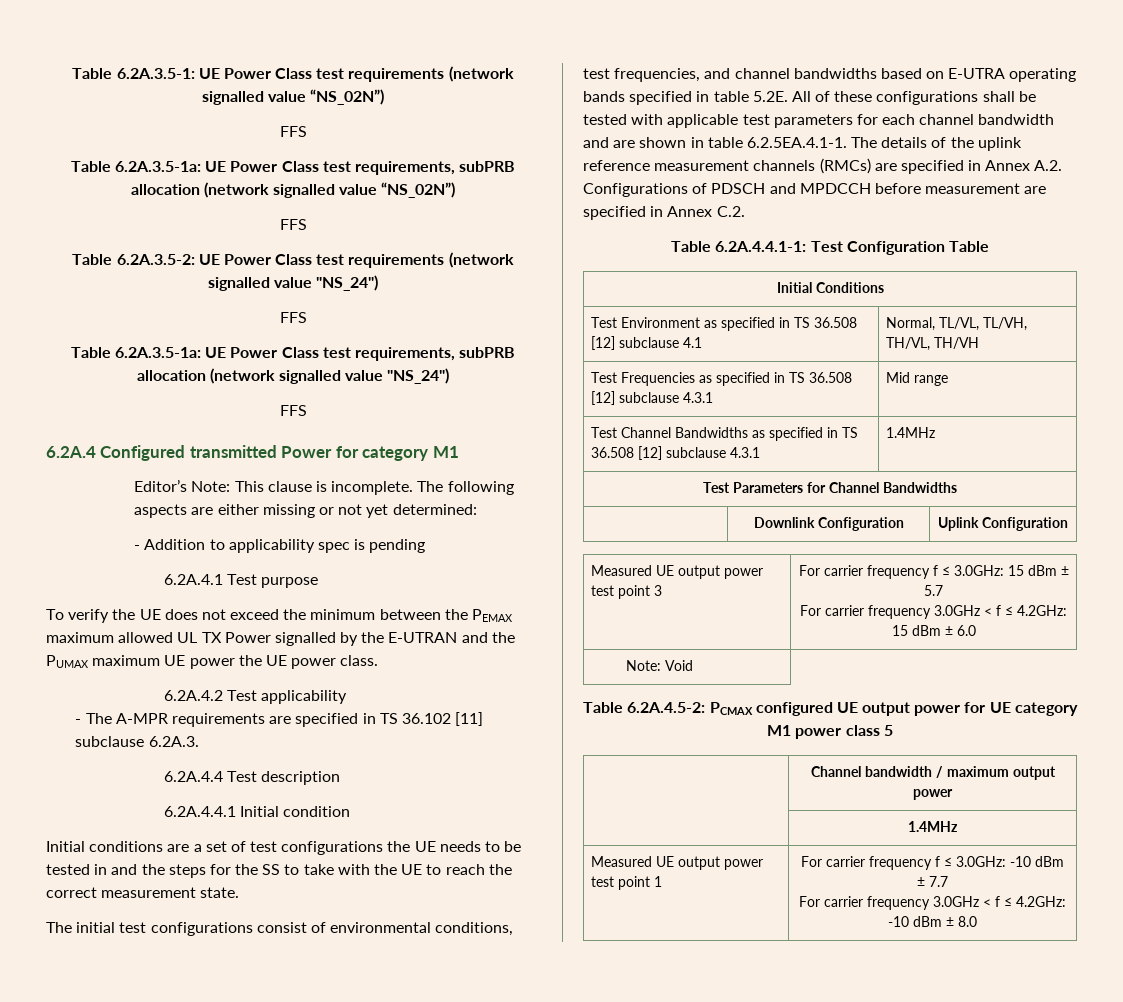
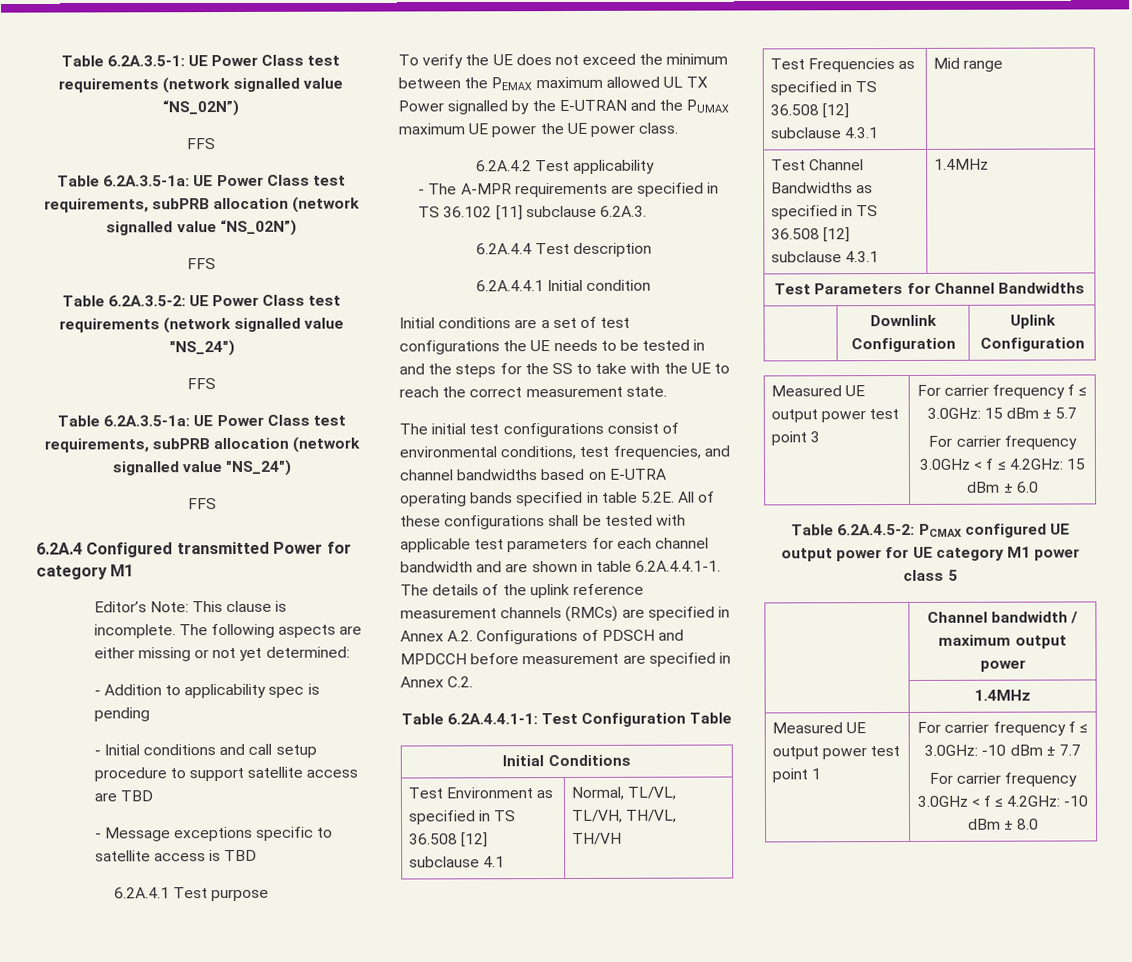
(426, 546) none -> [93,743,317,758] [93,766,359,782] [93,790,153,802] [94,826,334,842] [94,849,258,862] // - Initial conditions and call setup procedure to support satellite access are TBD // - Message exceptions specific to satellite access is TBD
[746,137,847,148] 6.2.5EA.4.1-1. -> [635,560,722,572] 6.2A.4.4.1-1.
[626,660,694,671] // Note: Void -> (1039, 487) none

